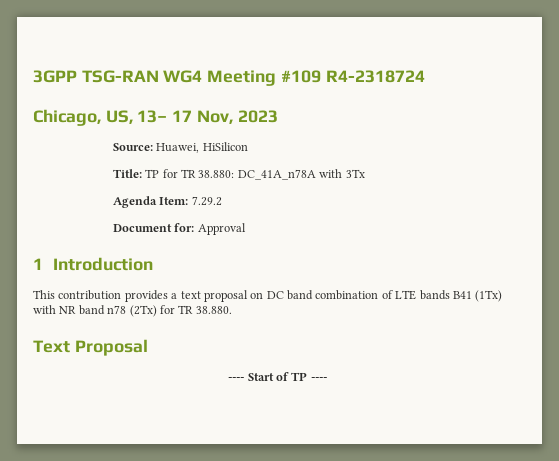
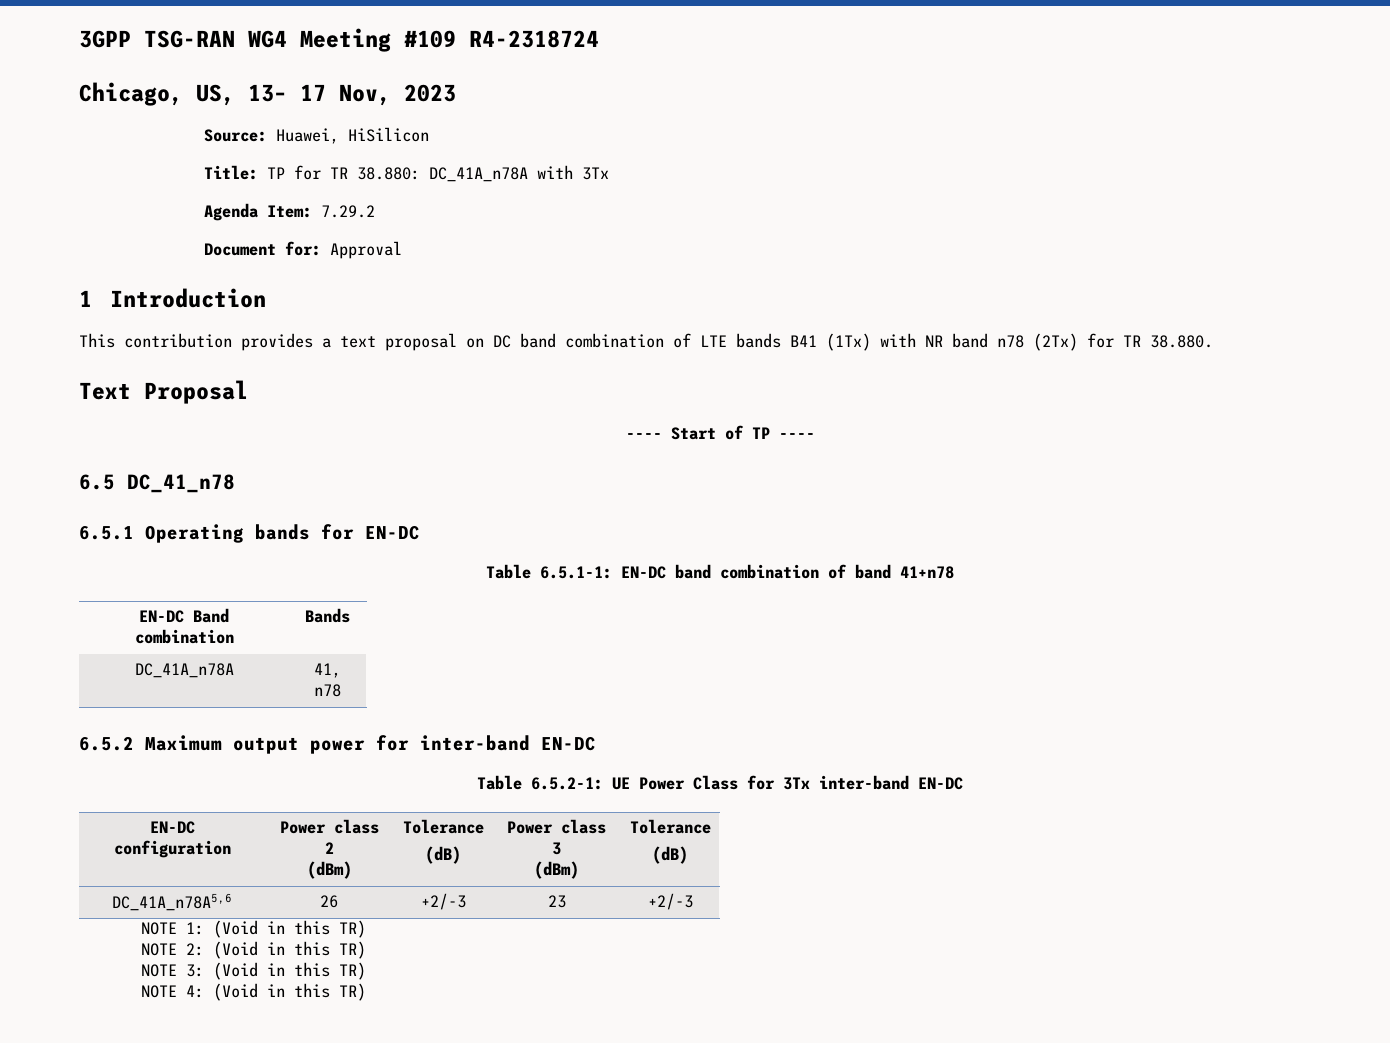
(327, 379) none -> [79,474,235,493] [79,524,420,543] [486,564,954,579] [139,608,229,623] [134,629,234,644] [305,608,350,623] [134,663,234,678] [314,663,341,678] [314,684,341,697] [79,735,596,754] [477,775,963,790] [149,821,195,834] [113,840,231,858] [279,819,379,834] [324,842,334,854] [306,861,352,879] [402,819,484,834] [425,846,461,864] [507,819,606,834] [552,842,561,855] [534,861,579,879] [629,819,711,834] [652,846,688,864] [112,893,232,911] [320,895,338,908] [420,893,466,910] [547,895,566,908] [647,893,693,910] [141,920,367,938] [141,941,367,959] [141,962,367,980] [141,983,367,1001] // 6.5 DC_41_n78 // 6.5.1 Operating bands for EN-DC // Table 6.5.1-1: EN-DC band combination of band 41+n78 // EN-DC Band combination | Bands // DC_41A_n78A | 41, n78 // 6.5.2 Maximum output power for inter-band EN-DC // Table 6.5.2-1: UE Power Class for 3Tx inter-band EN-DC // EN-DC configuration | Power class 2 // (dBm) | Tolerance // (dB) | Power class 3 // (dBm) | Tolerance // (dB) // DC_41A_n78A5,6 | 26 | +2/-3 | 23 | +2/-3 // NOTE 1: (Void in this TR) // NOTE 2: (Void in this TR) // NOTE 3: (Void in this TR) // NOTE 4: (Void in this TR)

